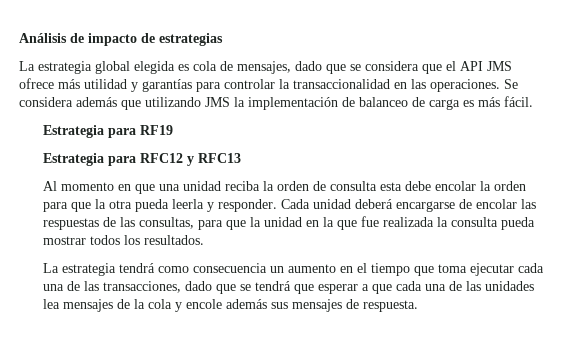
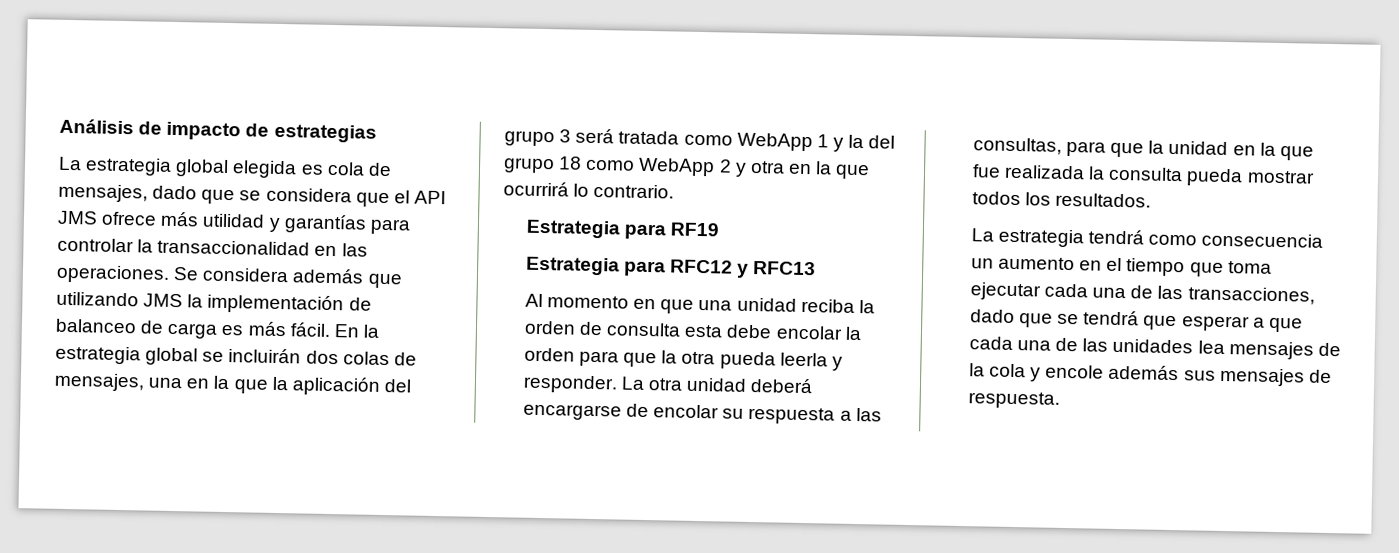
(533, 101) none -> [333,324,380,338] [55,345,417,366] [54,372,411,396] [504,128,896,152] [503,156,871,180] [503,181,675,199] En la estrategia global se incluirán dos colas de mensajes, una en la que la aplicación del grupo 3 será tratada como WebApp 1 y la del grupo 18 como WebApp 2 y otra en la que ocurrirá lo contrario.
[280,199,310,209] Cada -> [621,376,684,391] La otra
[520,199,536,209] [42,217,116,230] las respuestas de -> [722,406,852,425] su respuesta a

